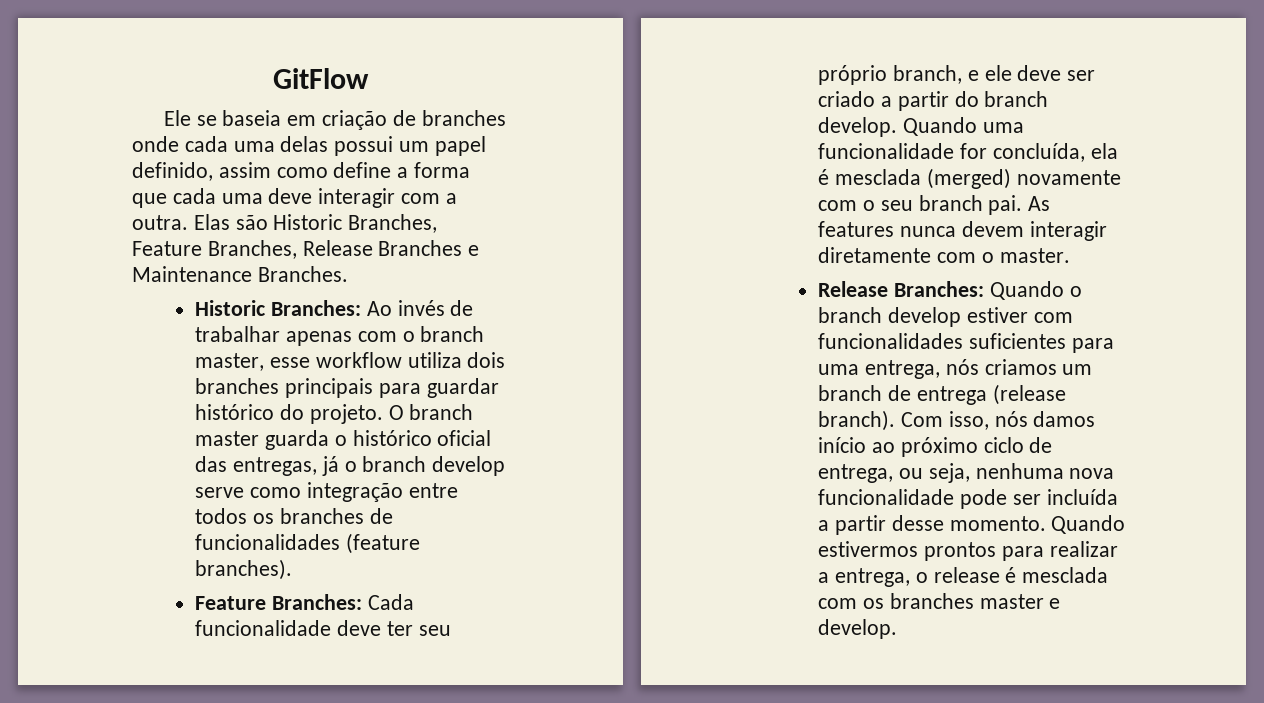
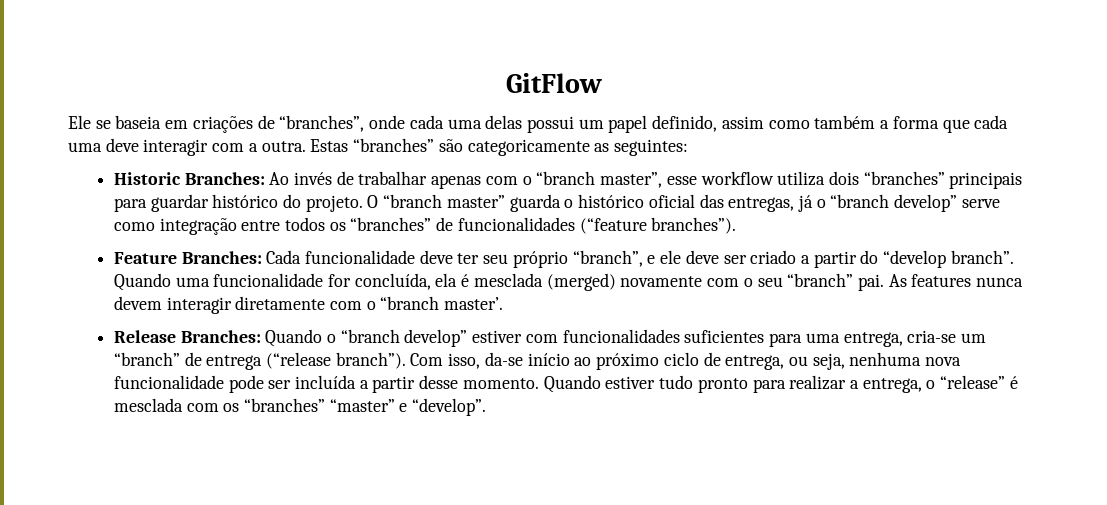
[321,110,506,130] criação de branches -> [192,115,365,133] criações de “branches”,
[333,162,392,178] define -> [814,115,876,129] também
[193,214,438,233] [132,240,480,259] [132,266,348,282] Elas são Historic Branches, Feature Branches, Release Branches e Maintenance Branches. -> [310,138,688,156] Estas “branches” são categoricamente as seguintes:
[420,326,485,342] [195,353,265,371] branch master, -> [536,171,663,188] “branch master”,
[195,378,280,394] branches -> [863,171,945,185] “branches”
[409,404,474,420] [195,431,260,446] branch master -> [383,194,505,208] “branch master”
[362,456,506,476] branch develop -> [830,194,958,212] “branch develop”
[279,508,364,524] branches -> [350,217,432,231] “branches”
[346,533,421,554] [195,559,293,580] (feature branches). -> [579,217,737,234] (“feature branches”).
[893,65,963,84] branch, -> [572,250,643,267] “branch”,
[984,91,1049,107] [818,117,898,137] branch develop. -> [883,250,1014,268] “develop branch”.
[918,195,983,211] branch -> [787,273,854,287] “branch”
[999,248,1070,263] master. -> [380,296,504,310] “branch master’.
[818,307,962,327] branch develop -> [340,329,468,347] “branch develop”
[945,359,1093,375] [818,384,1066,405] [818,410,1096,431] nós criamos um branch de entrega (release branch). Com isso, nós damos -> [907,330,987,343] [113,352,523,370] cria-se um “branch” de entrega (“release branch”). Com isso, da-se
[818,541,997,561] estivermos prontos -> [605,375,748,393] estiver tudo pronto
[933,567,1000,583] release -> [940,375,1006,389] “release”
[889,593,1061,609] [818,619,898,639] branches master e develop. -> [244,398,487,416] “branches” “master” e “develop”.

